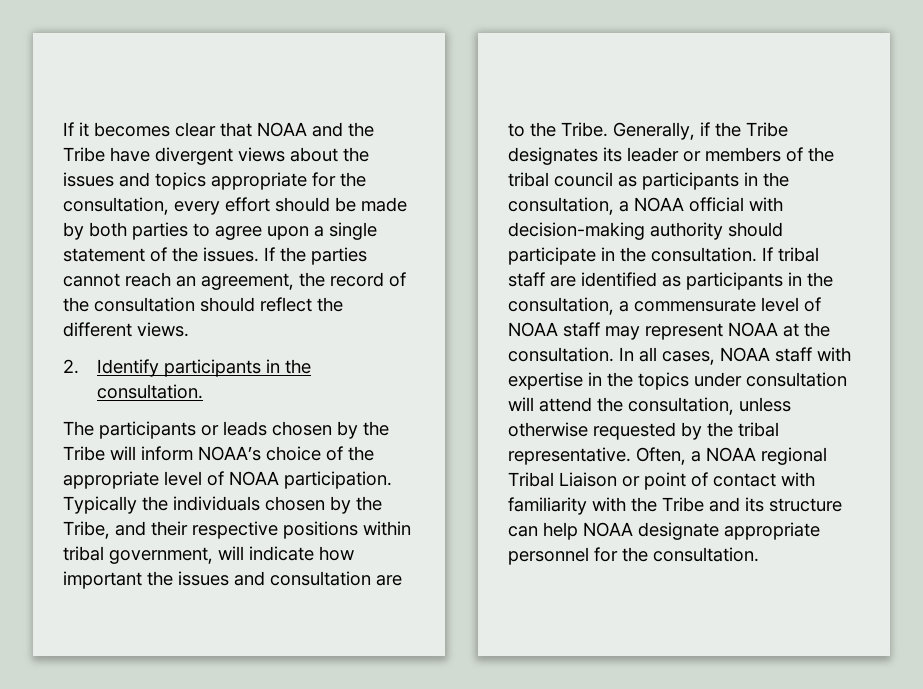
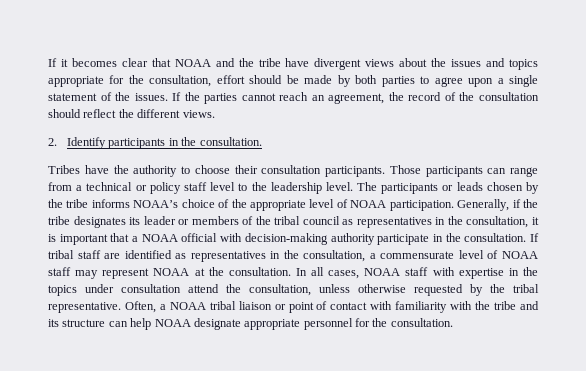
[63,147,105,162] Tribe -> [258,58,281,67] tribe
[174,201,220,215] every -> (212, 81) none
(204, 391) none -> [48,165,538,177] [48,182,353,194] Tribes have the authority to choose their consultation participants. Those participants can range from a technical or policy staff level to the leadership level.
[63,446,193,461] Tribe will inform -> [66,199,130,208] tribe informs
[63,496,382,514] [63,521,411,539] [63,546,354,564] [63,571,402,589] [508,122,608,137] Typically the individuals chosen by the Tribe, and their respective positions within tribal government, will indicate how important the issues and consultation are to the Tribe. -> (454, 205) none
[746,122,788,137] Tribe -> [48,216,70,225] tribe
[642,172,789,190] [508,197,614,215] participants in the consultation, -> [356,216,540,228] [48,233,130,245] representatives in the consultation, it is important that
[728,222,783,237] should -> (375, 239) none
[686,272,783,290] participants -> [190,251,266,262] representatives
[508,397,534,411] will -> (181, 288) none
[761,447,827,465] [508,472,617,487] regional Tribal Liaison -> [209,301,272,310] tribal liaison
[662,497,704,512] Tribe -> [494,301,517,310] tribe

